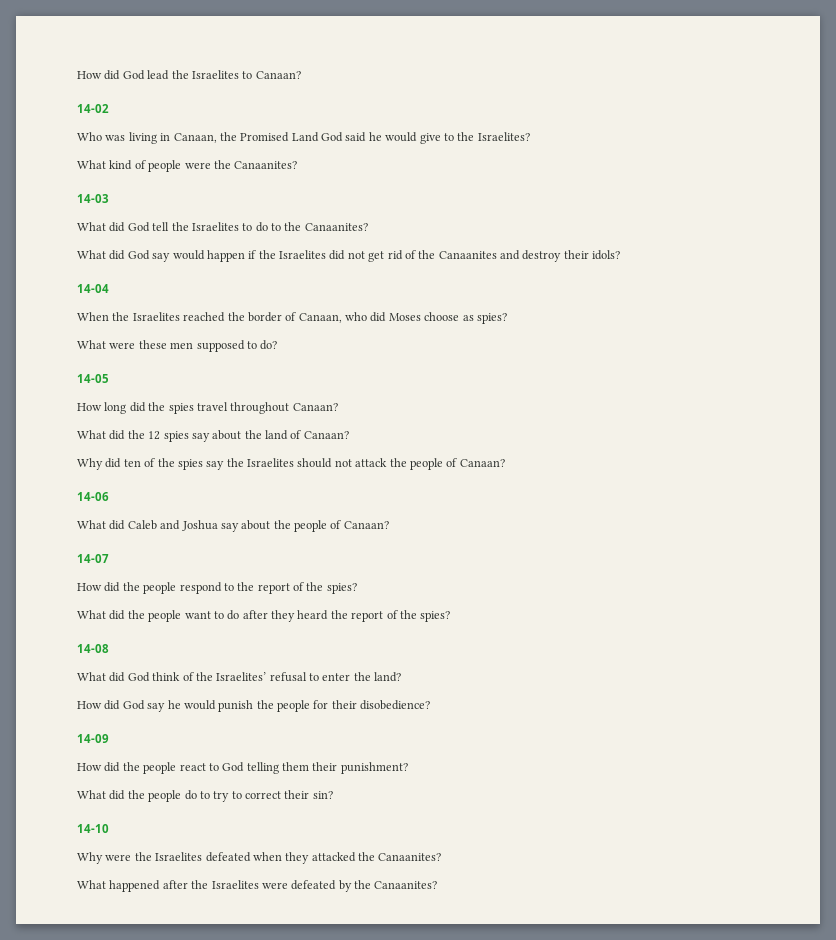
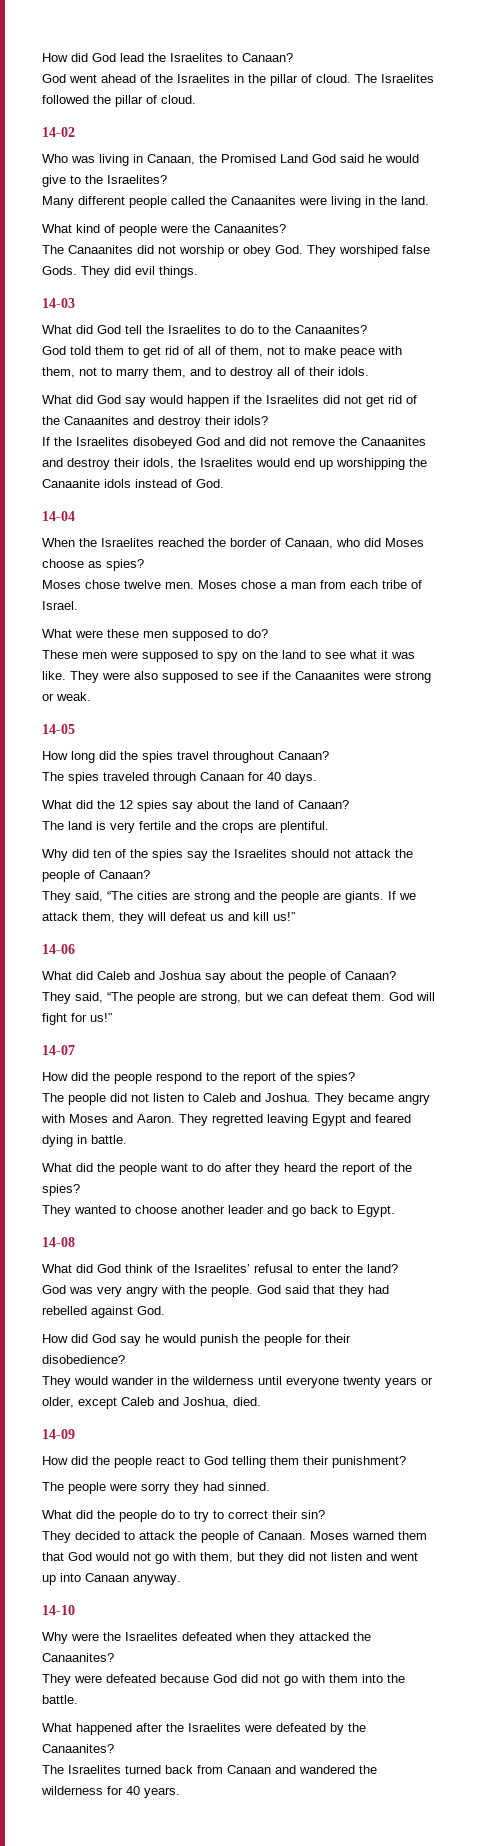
(301, 75) none -> [42,74,434,86] [42,95,196,107] // God went ahead of the Israelites in the pillar of cloud. The Israelites followed the pillar of cloud.
(530, 136) none -> [42,196,429,208] // Many different people called the Canaanites were living in the land.
(298, 165) none -> [42,245,430,257] [42,266,198,278] // The Canaanites did not worship or obey God. They worshiped false Gods. They did evil things.
(368, 227) none -> [42,346,402,358] [42,367,369,379] // God told them to get rid of all of them, not to make peace with them, not to marry them, and to destroy all of their idols.
(621, 255) none -> [42,437,426,449] [42,458,427,470] [42,479,224,488] // If the Israelites disobeyed God and did not remove the Canaanites and destroy their idols, the Israelites would end up worshipping the Canaanite idols instead of God.
(507, 318) none -> [42,580,422,589] [42,601,78,610] // Moses chose twelve men. Moses chose a man from each tribe of Israel.
(278, 345) none -> [42,650,415,662] [42,671,431,683] [42,692,91,701] // These men were supposed to spy on the land to see what it was like. They were also supposed to see if the Canaanites were strong or weak.
(338, 407) none -> [42,772,317,784] // The spies traveled through Canaan for 40 days.
(349, 435) none -> [42,821,329,833] // The land is very fertile and the crops are plentiful.
(505, 463) none -> [42,891,416,903] [42,912,295,924] // They said, “The cities are strong and the people are giants. If we attack them, they will defeat us and kill us!”
(389, 525) none -> [42,992,435,1004] [42,1013,112,1025] // They said, “The people are strong, but we can defeat them. God will fight for us!”
(357, 588) none -> [42,1093,430,1105] [41,1114,411,1126] [42,1135,127,1147] // The people did not listen to Caleb and Joshua. They became angry with Moses and Aaron. They regretted leaving Egypt and feared dying in battle.
(451, 616) none -> [42,1205,395,1217] // They wanted to choose another leader and go back to Egypt.
(402, 677) none -> [42,1285,389,1297] [42,1306,165,1318] // God was very angry with the people. God said that they had rebelled against God.
(431, 705) none -> [42,1376,433,1388] [42,1397,261,1409] // They would wander in the wilderness until everyone twenty years or older, except Caleb and Joshua, died.
(408, 768) none -> [42,1482,270,1494] // The people were sorry they had sinned.
(333, 795) none -> [42,1531,427,1543] [42,1552,418,1564] [42,1573,181,1585] // They decided to attack the people of Canaan. Moses warned them that God would not go with them, but they did not listen and went up into Canaan anyway.
(442, 857) none -> [42,1674,405,1686] [42,1695,78,1704] // They were defeated because God did not go with them into the battle.
(438, 885) none -> [42,1765,377,1774] [41,1786,180,1798] // The Israelites turned back from Canaan and wandered the wilderness for 40 years.

